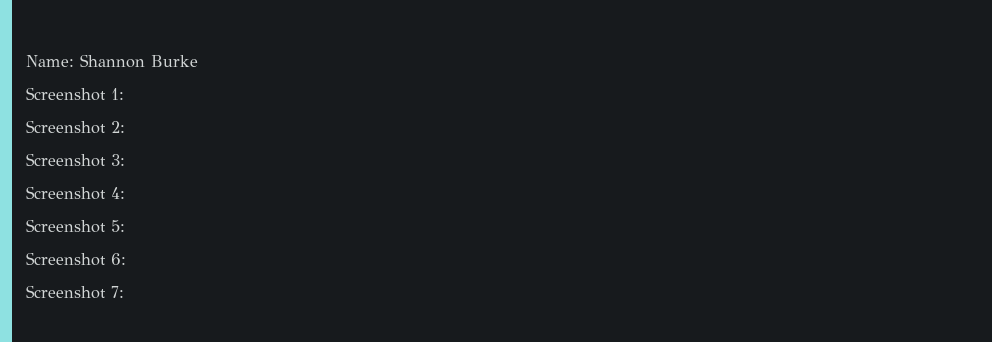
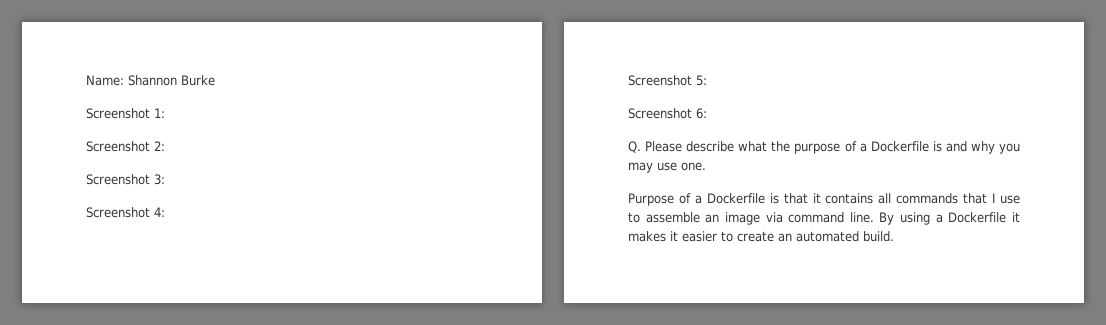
[26,285,124,299] Screenshot 7: -> [628,141,1020,154] [628,162,706,173] [628,193,1020,206] [628,212,1020,225] [628,231,894,242] Q. Please describe what the purpose of a Dockerfile is and why you may use one. // Purpose of a Dockerfile is that it contains all commands that I use to assemble an image via command line. By using a Dockerfile it makes it easier to create an automated build.

